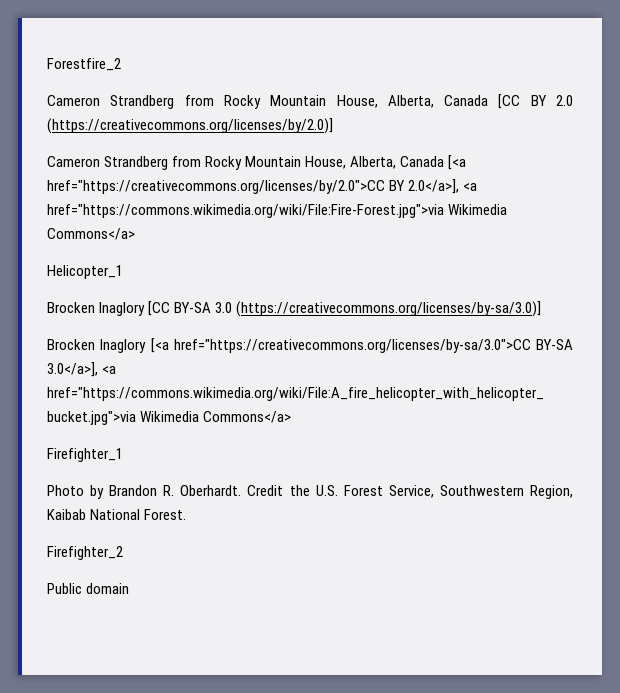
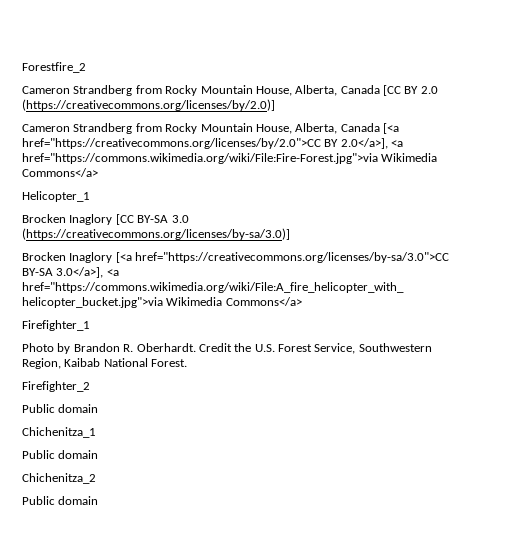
(130, 588) none -> [22,427,96,438] [22,450,99,459] [22,473,96,484] [22,496,99,505] // Chichenitza_1 // Public domain // Chichenitza_2 // Public domain

